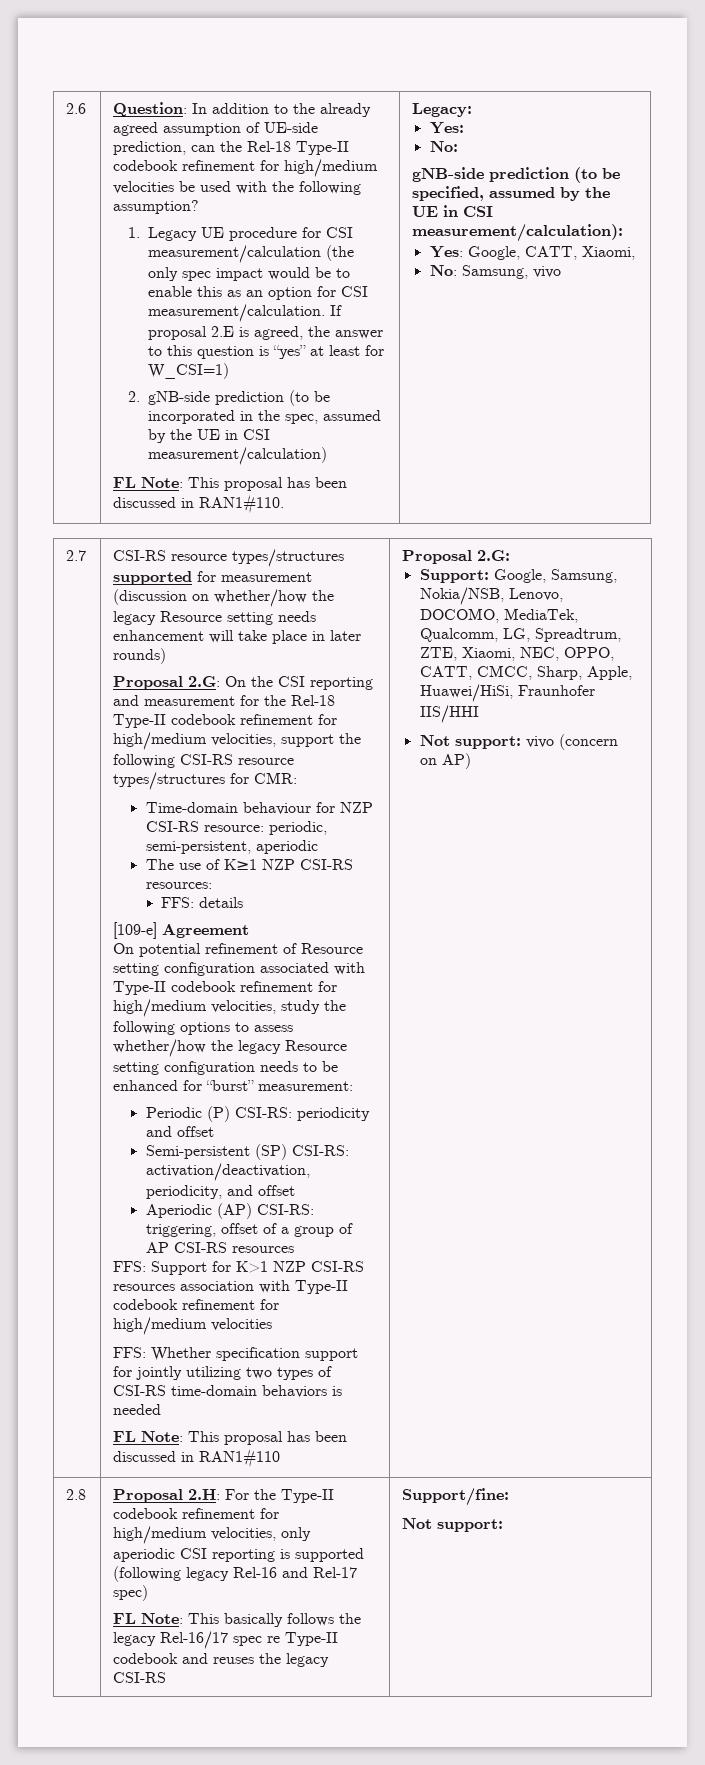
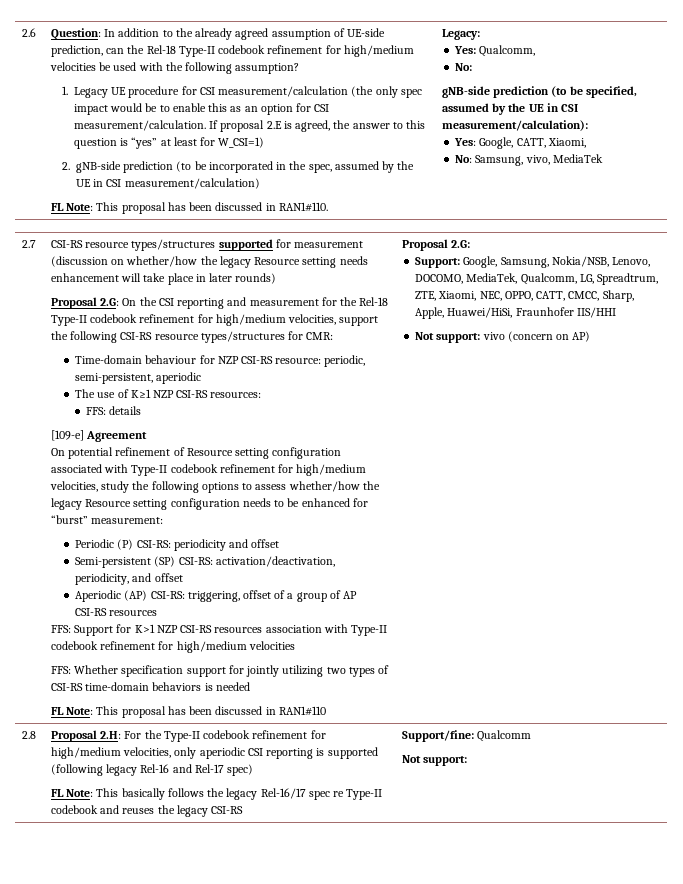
(464, 128) none -> [479,45,536,57] Qualcomm,
[532,266,561,278] vivo -> [525,154,603,165] vivo, MediaTek
(510, 1497) none -> [477,730,532,742] Qualcomm

